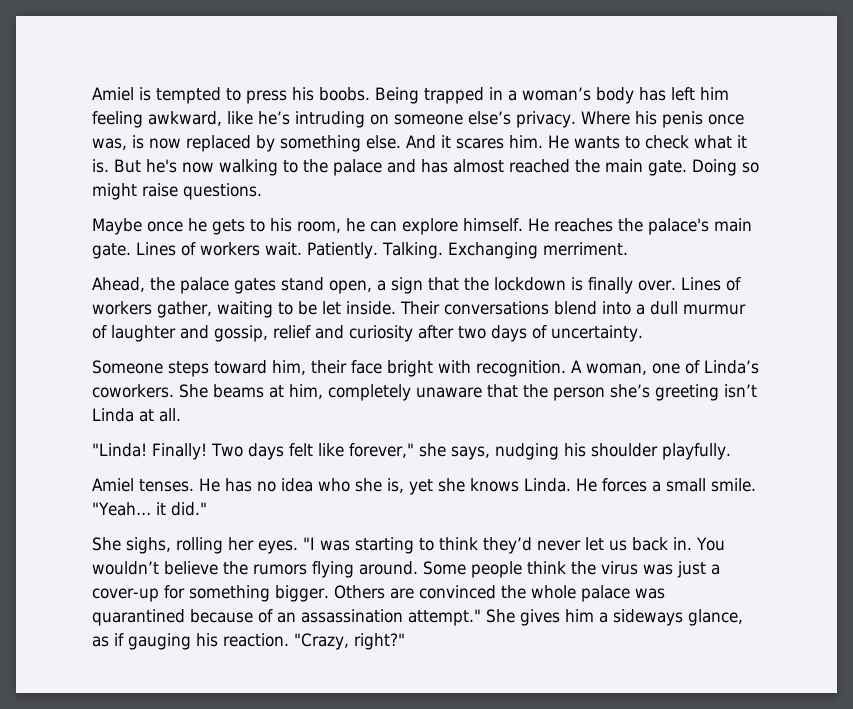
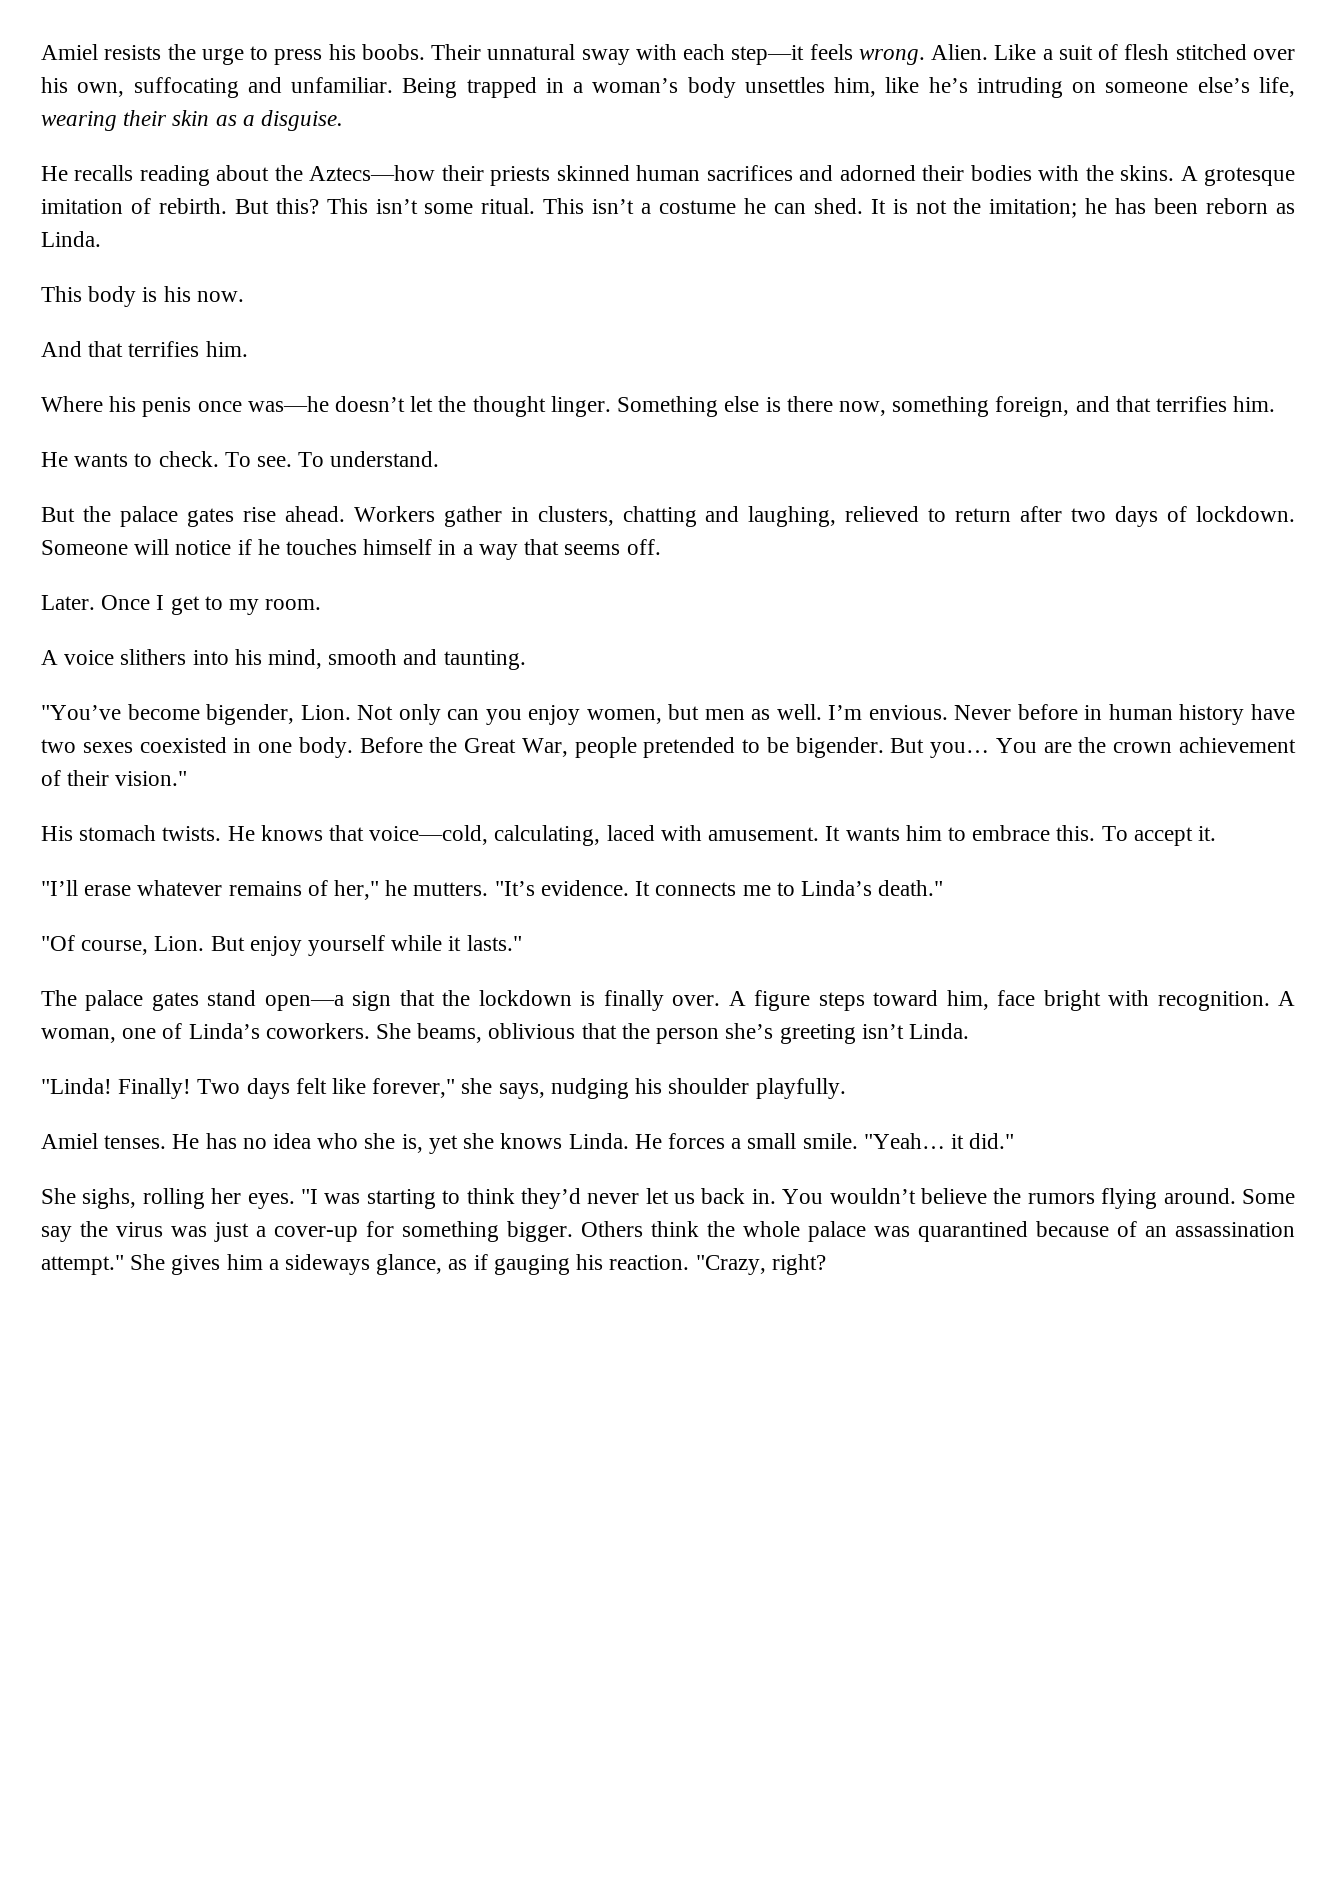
[92,87,221,104] Amiel is tempted -> [41,44,244,65] Amiel resists the urge
(370, 94) none -> [431,44,1295,65] [41,77,394,98] Their unnatural sway with each step—it feels wrong. Alien. Like a suit of flesh stitched over his own, suffocating and unfamiliar.
[639,87,729,101] [92,111,222,128] has left him feeling awkward, -> [744,77,877,97] unsettles him,
[516,111,744,128] [92,135,543,152] privacy. Where his penis once was, is now replaced by something else. And it scares him. -> [1259,77,1296,97] [41,110,344,131] [41,165,1295,186] [41,198,1295,218] [41,231,101,247] [41,286,244,307] [41,341,248,357] [41,396,1276,417] life, wearing their skin as a disguise. // He recalls reading about the Aztecs—how their priests skinned human sacrifices and adorned their bodies with the skins. A grotesque imitation of rebirth. But this? This isn’t some ritual. This isn’t a costume he can shed. It is not the imitation; he has been reborn as Linda. // This body is his now. // And that terrifies him. // Where his penis once was—he doesn’t let the thought linger. Something else is there now, something foreign, and that terrifies him. //
[645,135,747,149] [92,159,759,176] [92,183,262,200] [92,218,752,235] [92,242,628,259] [92,277,386,294] check what it is. But he's now walking to the palace and has almost reached the main gate. Doing so might raise questions. // Maybe once he gets to his room, he can explore himself. He reaches the palace's main gate. Lines of workers wait. Patiently. Talking. Exchanging merriment. // Ahead, the palace gates stand open, a -> [158,451,440,467] [41,506,1296,527] [41,539,661,560] [41,595,322,615] [41,649,526,670] [41,704,1296,725] [41,737,1297,758] [41,770,188,786] [41,825,1216,846] [41,880,944,900] [41,935,522,956] [41,990,344,1011] check. To see. To understand. // But the palace gates rise ahead. Workers gather in clusters, chatting and laughing, relieved to return after two days of lockdown. Someone will notice if he touches himself in a way that seems off. // Later. Once I get to my room. // A voice slithers into his mind, smooth and taunting. // "You’ve become bigender, Lion. Not only can you enjoy women, but men as well. I’m envious. Never before in human history have two sexes coexisted in one body. Before the Great War, people pretended to be bigender. But you… You are the crown achievement of their vision." // His stomach twists. He knows that voice—cold, calculating, laced with amusement. It wants him to embrace this. To accept it. // "I’ll erase whatever remains of her," he mutters. "It’s evidence. It connects me to Linda’s death." // "Of course, Lion. But enjoy yourself while it lasts." // The palace gates stand open—a
[680,277,741,291] [92,301,746,318] [92,325,643,342] [92,360,163,374] Lines of workers gather, waiting to be let inside. Their conversations blend into a dull murmur of laughter and gossip, relief and curiosity after two days of uncertainty. // Someone -> [728,990,811,1011] A figure
[311,360,347,374] their -> (989, 1000) none
[213,384,482,401] beams at him, completely unaware -> [417,1023,576,1043] beams, oblivious
[92,408,181,422] Linda at all. -> [908,1023,969,1039] Linda.
[471,561,566,578] people think -> [41,1226,72,1242] say
[389,585,496,599] are convinced -> [651,1221,699,1237] think
[354,633,405,650] right?" -> [771,1254,826,1275] right?

